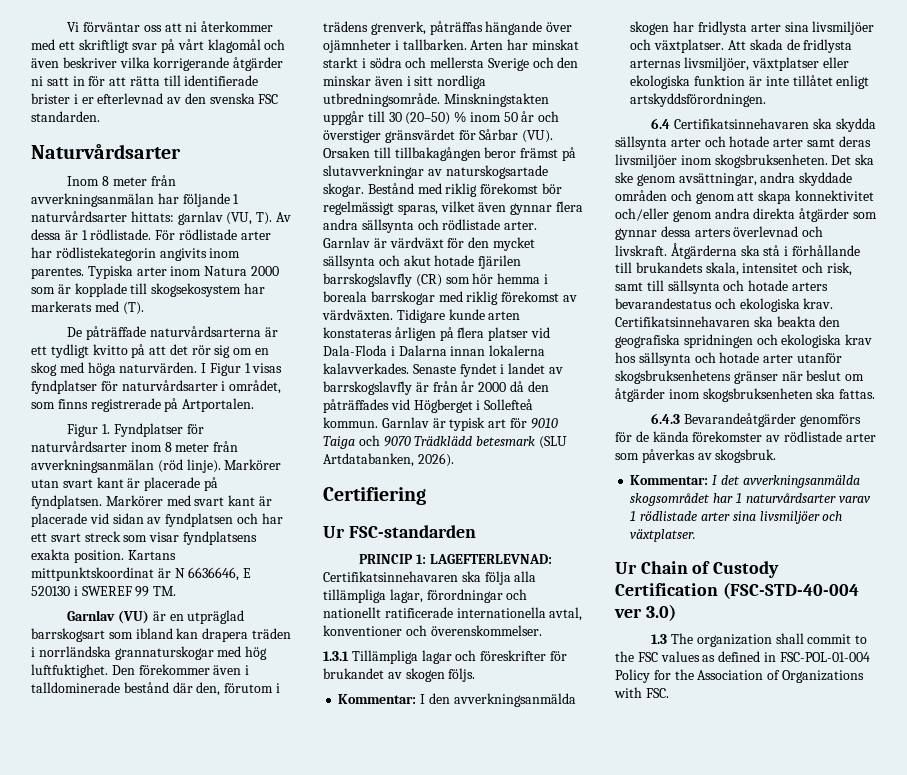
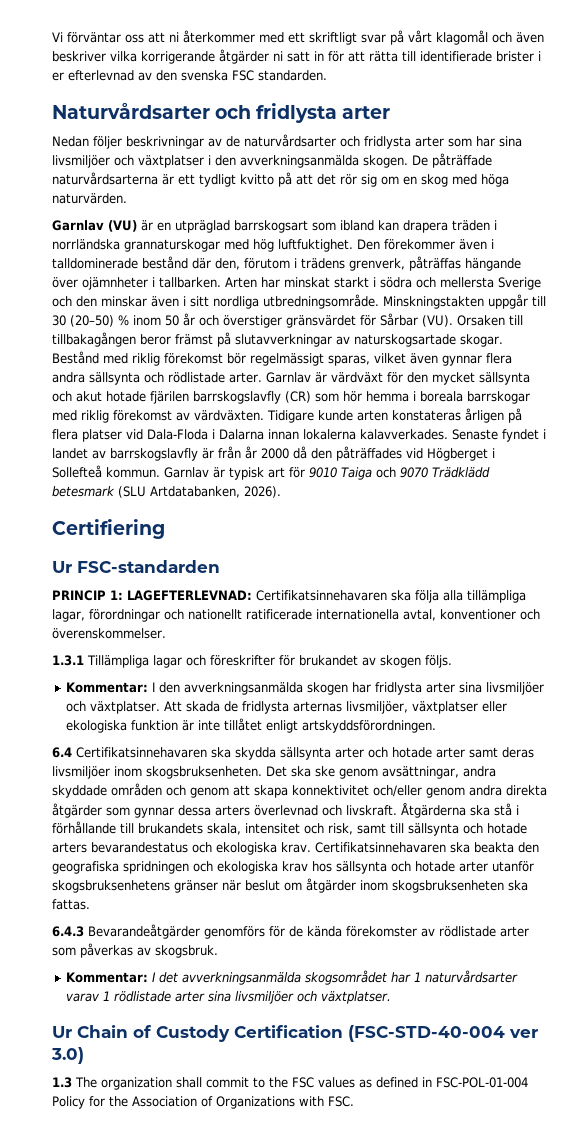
[67,175,176,186] [31,193,240,207] [31,211,291,225] [31,229,271,240] [31,247,241,261] [31,265,279,279] [31,283,265,297] [31,301,144,315] // Inom 8 meter från avverkningsanmälan har följande 1 naturvårdsarter hittats: garnlav (VU, T). Av dessa är 1 rödlistade. För rödlistade arter har rödlistekategorin angivits inom parentes. Typiska arter inom Natura 2000 som är kopplade till skogsekosystem har markerats med (T). // -> [215,103,391,123] [52,134,522,149] [52,155,408,168] och fridlysta arter // Nedan följer beskrivningar av de naturvårdsarter och fridlysta arter som har sina livsmiljöer och växtplatser i den avverkningsanmälda skogen.
[201,363,283,376] [31,380,282,394] [31,398,255,412] [67,423,204,437] [31,441,239,452] [31,459,282,473] [31,477,218,491] [31,495,272,509] [31,513,283,527] [31,531,257,545] [31,549,176,563] [31,567,252,581] [31,586,177,597] I Figur 1 visas fyndplatser för naturvårdsarter i området, som finns registrerade på Artportalen. // Figur 1. Fyndplatser för naturvårdsarter inom 8 meter från avverkningsanmälan (röd linje). Markörer utan svart kant är placerade på fyndplatsen. Markörer med svart kant är placerade vid sidan av fyndplatsen och har ett svart streck som visar fyndplatsens exakta position. Kartans mittpunktskoordinat är N 6636646, E 520130 i SWEREF 99 TM. -> (127, 198) none

